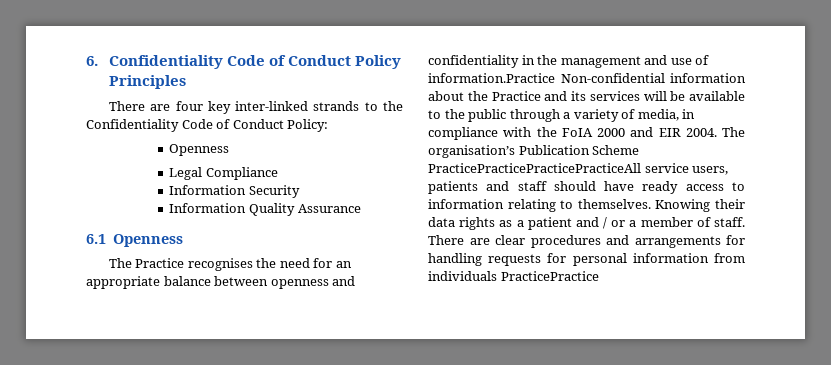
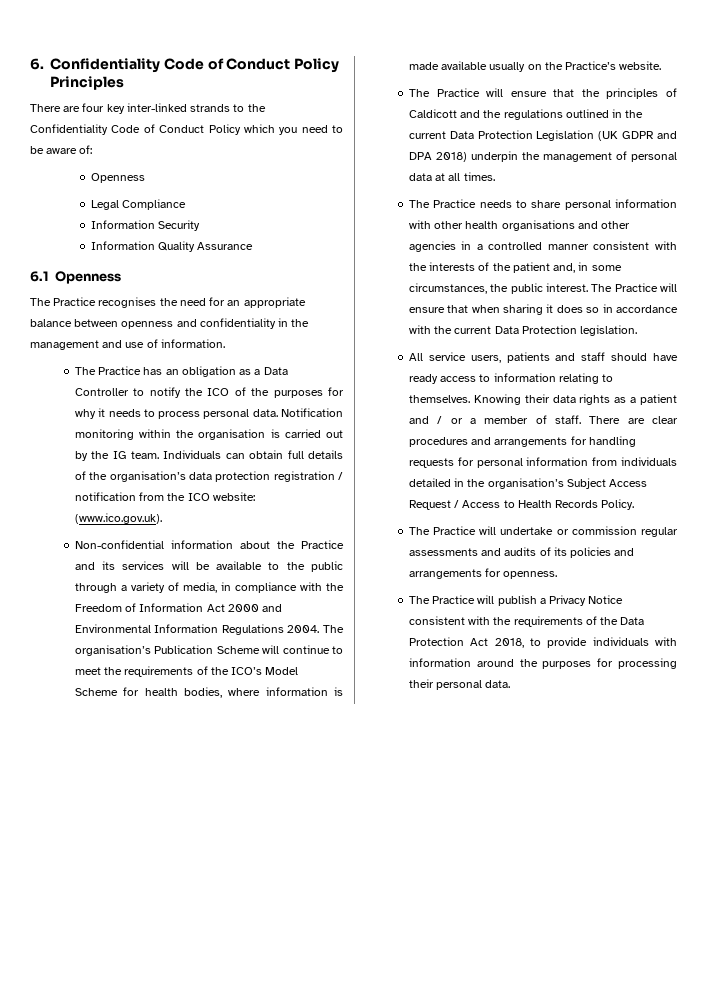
[287,119,329,132] Policy: -> [208,124,343,135] [30,145,93,154] Policy which you need to be aware of:
[428,73,555,83] information.Practice -> [160,339,225,348] [74,366,288,377] [74,387,344,398] [74,408,343,419] [74,429,343,440] [74,450,343,461] [74,471,343,482] [74,492,255,501] [74,513,162,524] information. // The Practice has an obligation as a Data Controller to notify the ICO of the purposes for why it needs to process personal data. Notification monitoring within the organisation is carried out by the IG team. Individuals can obtain full details of the organisation’s data protection registration / notification from the ICO website: (www.ico.gov.uk). //
[561,127,681,137] FoIA 2000 and EIR -> [74,603,283,612] [74,624,284,635] Freedom of Information Act 2000 and Environmental Information Regulations
[428,163,641,173] PracticePracticePracticePracticeAll -> [262,645,344,654] [74,666,299,677] [74,687,343,698] [408,61,662,72] [408,88,677,99] [408,109,644,120] [408,130,677,141] [408,151,677,162] [408,172,495,181] [408,199,677,210] [408,220,631,231] [408,241,677,252] [408,262,622,273] [408,283,677,294] [408,304,678,315] [408,325,638,336] [408,353,423,361] will continue to meet the requirements of the ICO’s Model Scheme for health bodies, where information is made available usually on the Practice’s website. // The Practice will ensure that the principles of Caldicott and the regulations outlined in the current Data Protection Legislation (UK GDPR and DPA 2018) underpin the management of personal data at all times. // The Practice needs to share personal information with other health organisations and other agencies in a controlled manner consistent with the interests of the patient and, in some circumstances, the public interest. The Practice will ensure that when sharing it does so in accordance with the current Data Protection legislation. // All
[500,271,599,281] PracticePractice -> [408,478,648,489] [408,499,635,510] [408,526,678,537] [408,547,635,558] [408,568,558,579] [408,595,624,606] [408,616,645,627] [408,637,677,648] [408,658,677,669] [408,679,511,690] detailed in the organisation’s Subject Access Request / Access to Health Records Policy. // The Practice will undertake or commission regular assessments and audits of its policies and arrangements for openness. // The Practice will publish a Privacy Notice consistent with the requirements of the Data Protection Act 2018, to provide individuals with information around the purposes for processing their personal data.

